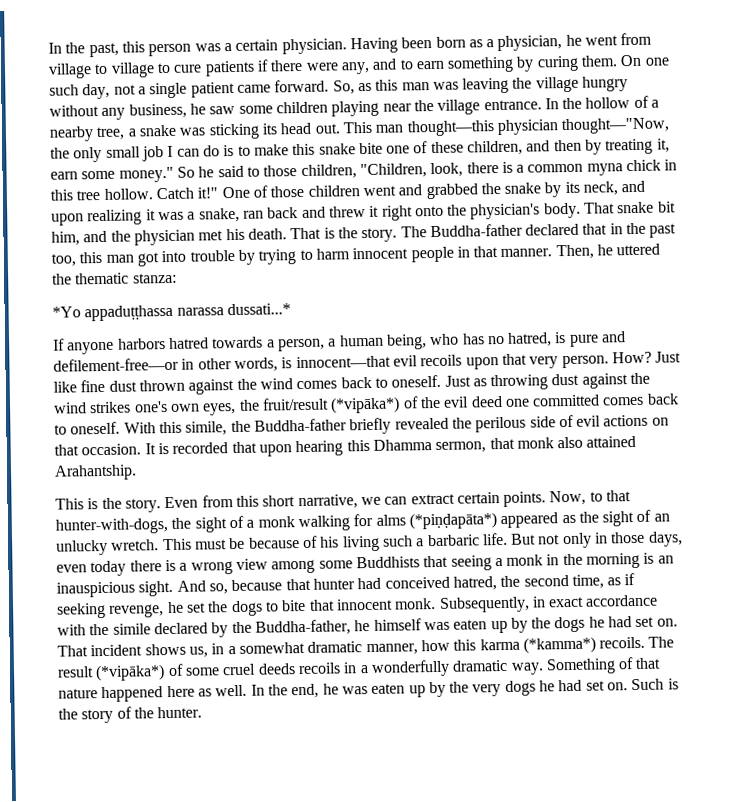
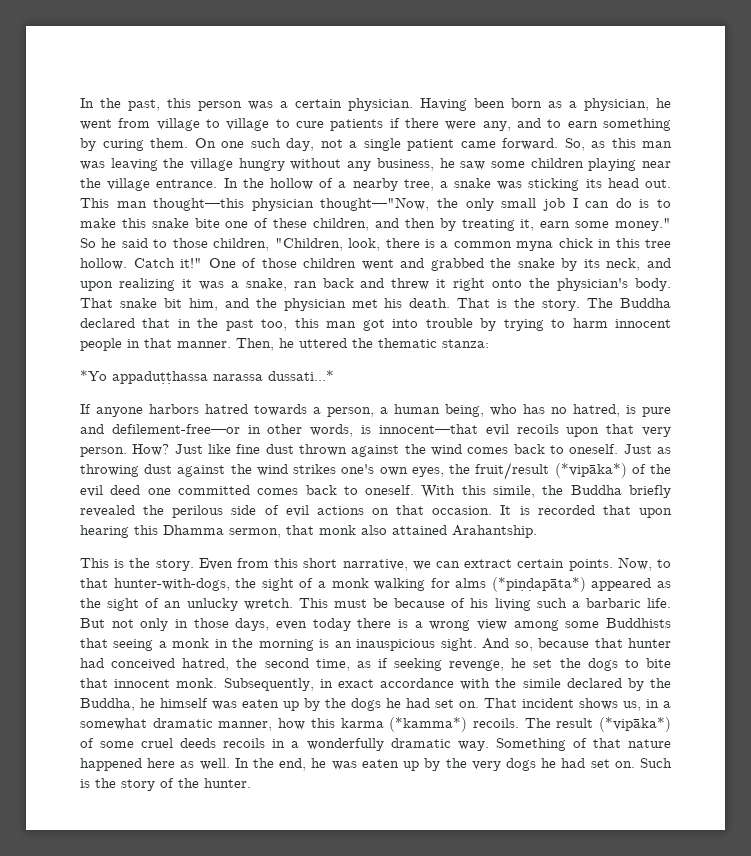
[429,223,523,238] Buddha-father -> [620,298,671,308] Buddha
[253,418,347,432] Buddha-father -> [570,485,622,495] Buddha
[254,619,351,636] Buddha-father, -> [80,698,135,711] Buddha,

